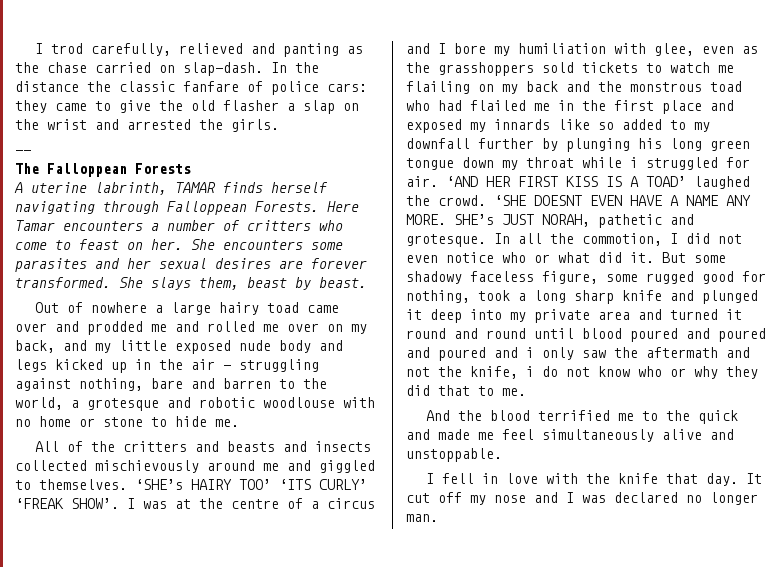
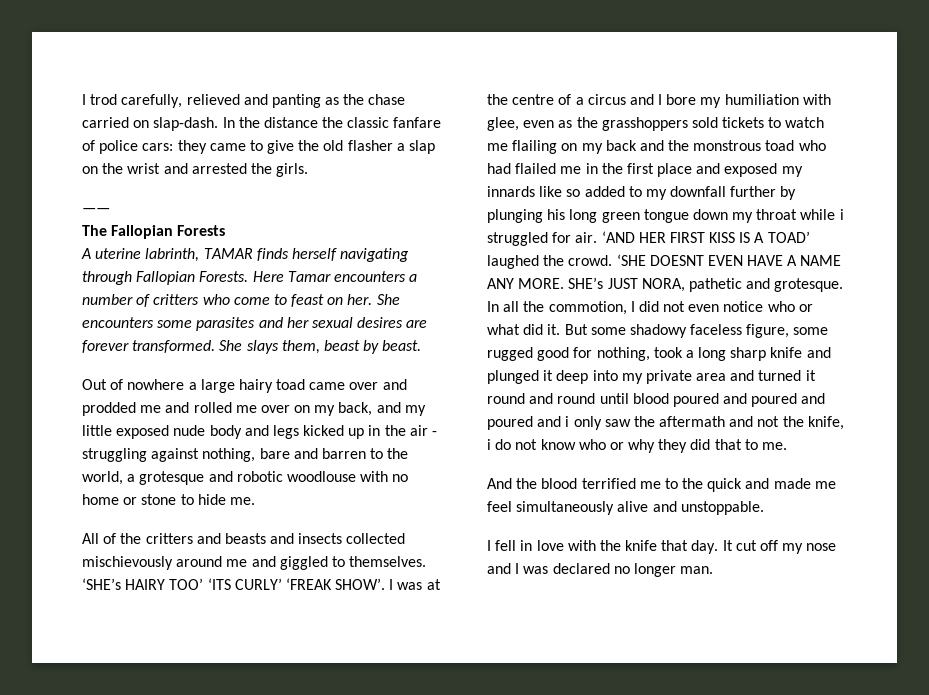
[47,163,127,177] Falloppean -> [111,225,174,239] Fallopian
[167,201,247,215] Falloppean -> [136,271,196,285] Fallopian
[542,214,590,227] NORAH, -> [641,278,685,292] NORA,

